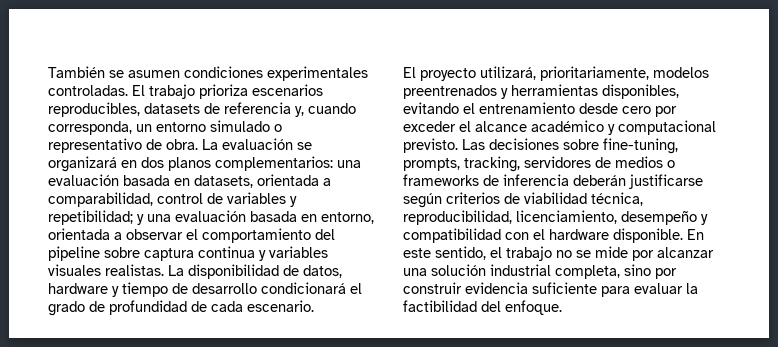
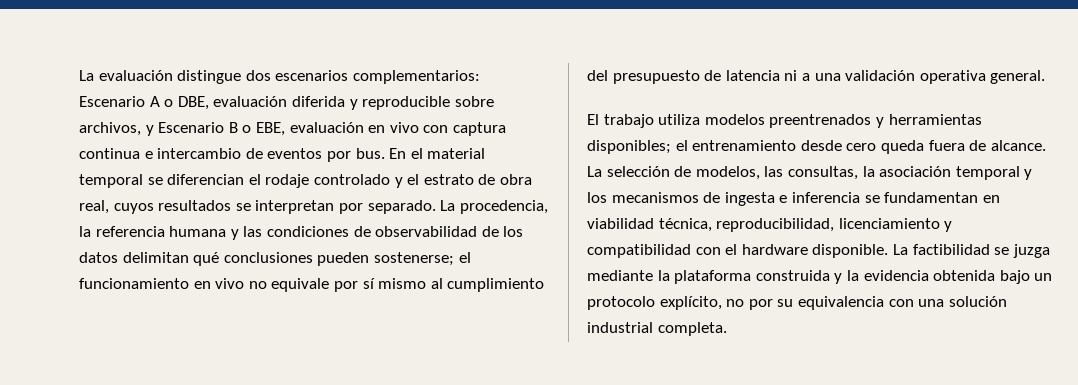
[48,66,368,81] [48,84,323,99] [48,102,356,117] [48,120,282,135] [48,138,312,153] [48,156,361,172] [48,174,331,188] [48,192,297,207] [48,210,374,225] [48,228,335,243] [48,246,328,261] [48,264,342,279] [48,282,362,297] [48,300,314,316] [403,66,649,81] También se asumen condiciones experimentales controladas. El trabajo prioriza escenarios reproducibles, datasets de referencia y, cuando corresponda, un entorno simulado o representativo de obra. La evaluación se organizará en dos planos complementarios: una evaluación basada en datasets, orientada a comparabilidad, control de variables y repetibilidad; y una evaluación basada en entorno, orientada a observar el comportamiento del pipeline sobre captura continua y variables visuales realistas. La disponibilidad de datos, hardware y tiempo de desarrollo condicionará el grado de profundidad de cada escenario. // El proyecto utilizará, prioritariamente, -> [79,70,480,84] [79,96,494,110] [79,122,506,136] [79,148,486,162] [79,174,532,188] [79,200,548,214] [79,226,524,240] [79,252,471,266] [79,278,545,292] [587,70,1046,84] [587,114,701,128] La evaluación distingue dos escenarios complementarios: Escenario A o DBE, evaluación diferida y reproducible sobre archivos, y Escenario B o EBE, evaluación en vivo con captura continua e intercambio de eventos por bus. En el material temporal se diferencian el rodaje controlado y el estrato de obra real, cuyos resultados se interpretan por separado. La procedencia, la referencia humana y las condiciones de observabilidad de los datos delimitan qué conclusiones pueden sostenerse; el funcionamiento en vivo no equivale por sí mismo al cumplimiento del presupuesto de latencia ni a una validación operativa general. // El trabajo utiliza
[602,84,679,99] [403,102,459,114] disponibles, evitando -> [587,140,671,154] disponibles;
[655,106,677,117] [403,120,716,135] [403,138,678,154] [403,156,675,172] [403,174,703,189] [403,192,520,208] por exceder el alcance académico y computacional previsto. Las decisiones sobre fine-tuning, prompts, tracking, servidores de medios o frameworks de inferencia deberán justificarse según criterios de -> [880,140,1046,154] [587,166,1033,180] [587,192,1000,206] queda fuera de alcance. La selección de modelos, las consultas, la asociación temporal y los mecanismos de ingesta e inferencia se fundamentan en
[516,210,697,225] licenciamiento, desempeño -> [838,218,940,229] licenciamiento
[687,229,704,240] [403,246,714,261] [403,264,677,279] [403,282,698,297] [403,300,562,315] En este sentido, el trabajo no se mide por alcanzar una solución industrial completa, sino por construir evidencia suficiente para evaluar la factibilidad del enfoque. -> [892,244,1050,258] [587,270,1053,284] [587,296,1007,310] [587,322,727,336] La factibilidad se juzga mediante la plataforma construida y la evidencia obtenida bajo un protocolo explícito, no por su equivalencia con una solución industrial completa.

